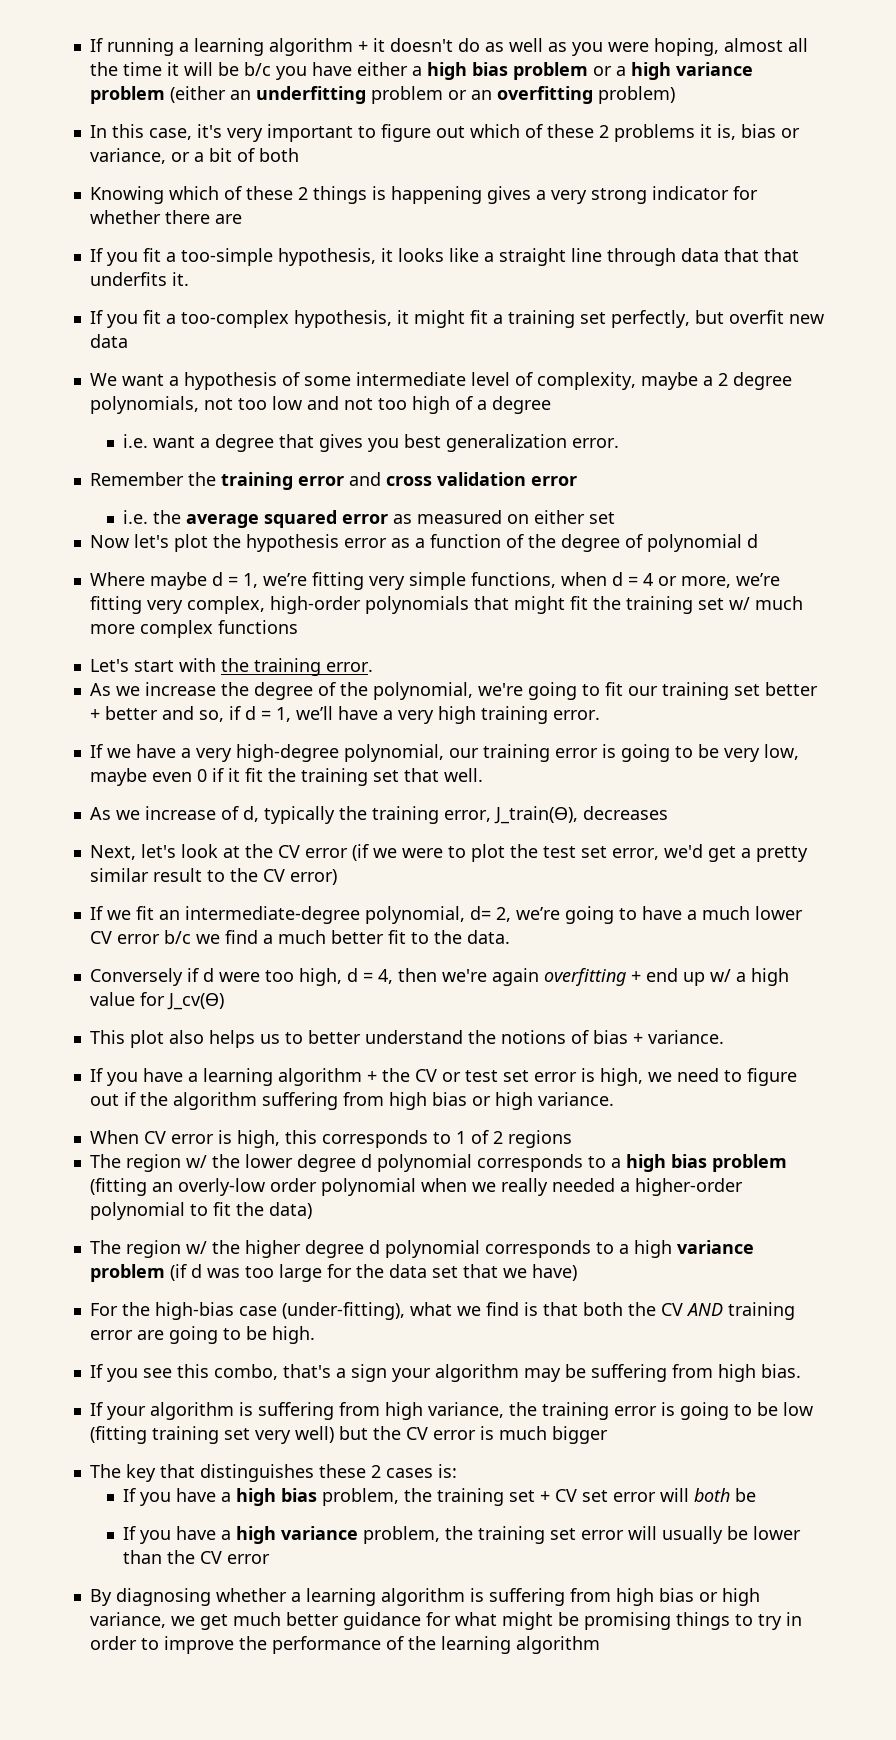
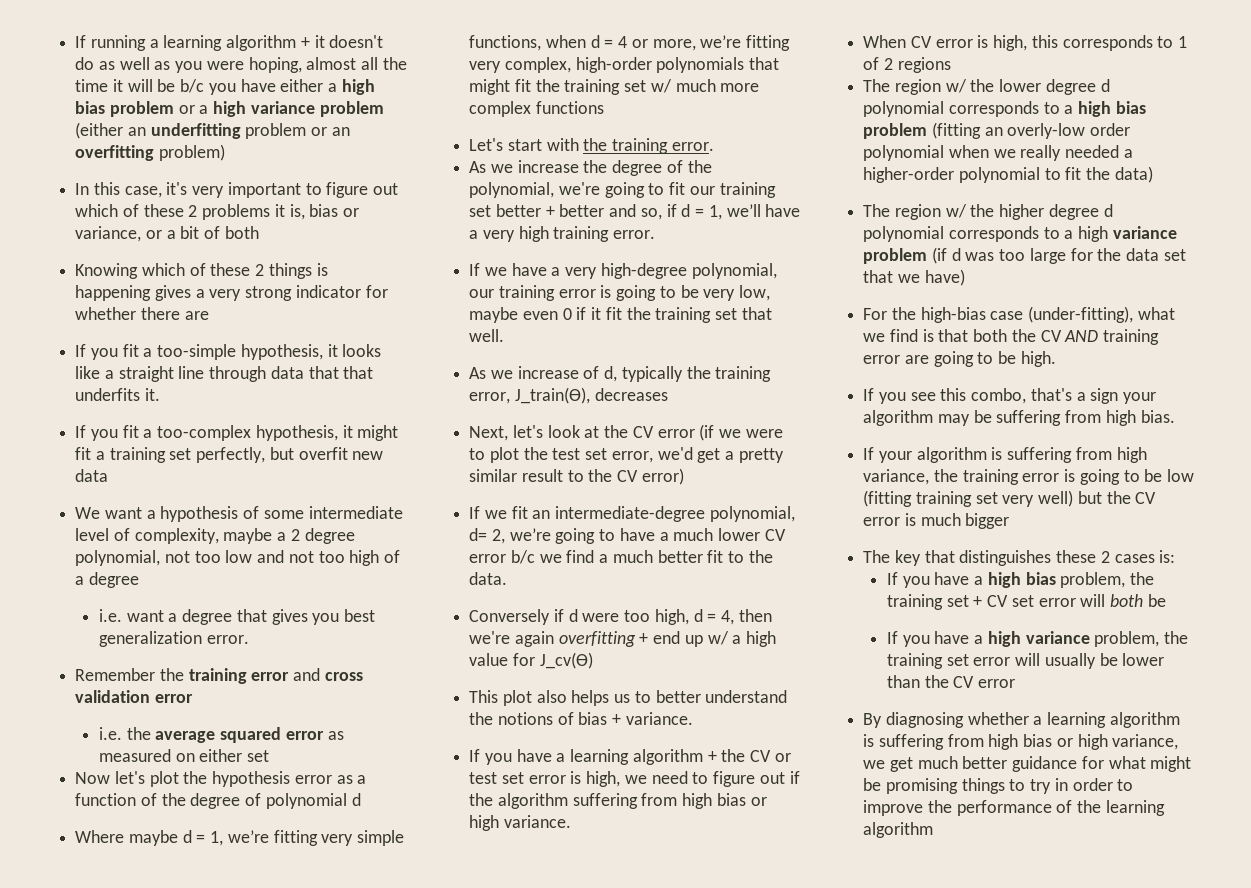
[89,396,199,414] polynomials, -> [75,550,161,566] polynomial,

